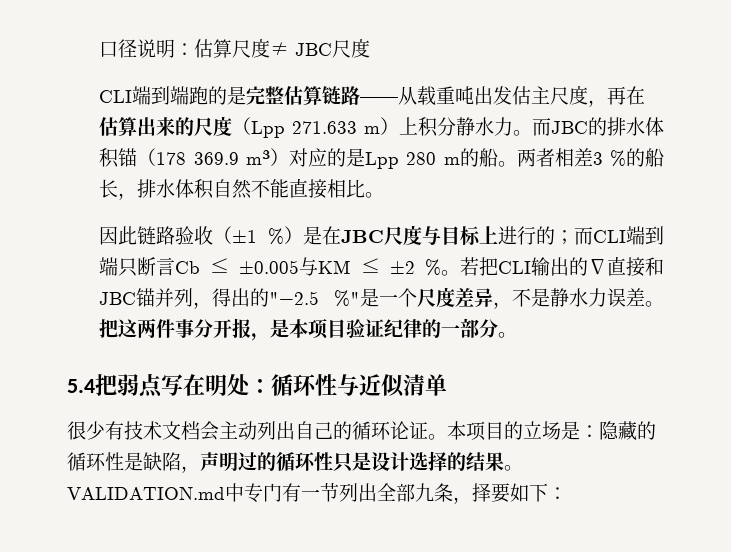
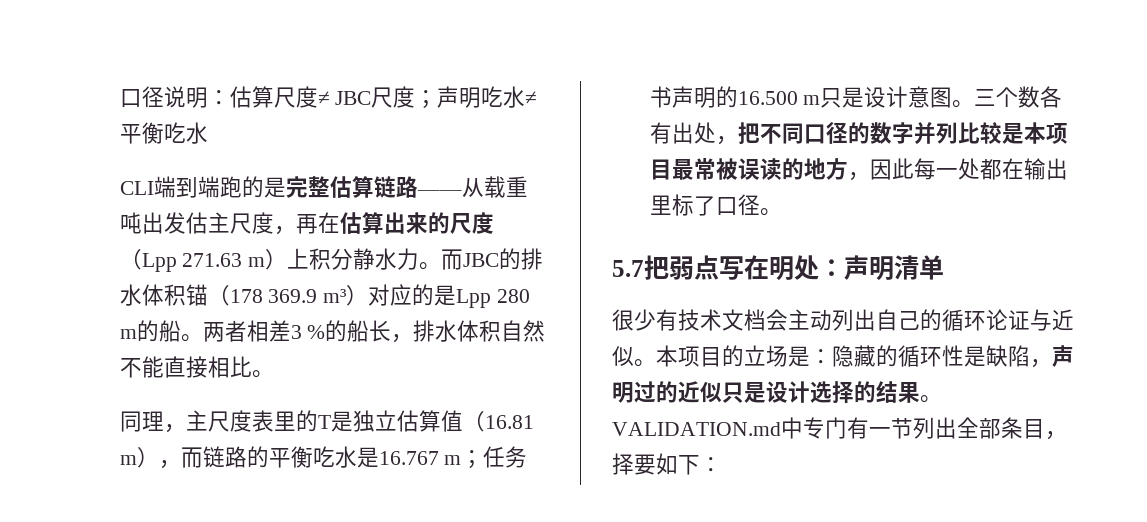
(371, 48) none -> [415,86,538,109] [119,122,208,144] ；声明吃水≠平衡吃水
[292,121,358,134] 271.633 -> [182,253,243,267] 271.63
[99,225,664,246] [99,257,665,277] [99,287,664,309] [99,318,518,341] [67,379,95,393] 因此链路验收（±1 %）是在JBC尺度与目标上进行的；而CLI端到端只断言Cb ≤ ±0.005与KM ≤ ±2 %。若把CLI输出的∇直接和JBC锚并列，得出的"−2.5 %"是一个尺度差异，不是静水力误差。把这两件事分开报，是本项目验证纪律的一部分。 // 5.4 -> [119,410,534,433] [119,446,528,469] [649,86,1063,108] [649,122,1068,145] [649,158,1068,181] [649,194,782,216] [612,260,644,277] 同理，主尺度表里的T是独立估算值（16.81 m），而链路的平衡吃水是16.767 m；任务书声明的16.500 m只是设计意图。三个数各有出处，把不同口径的数字并列比较是本项目最常被误读的地方，因此每一处都在输出里标了口径。 // 5.7
[271,374,405,397] 循环性与近似 -> [844,255,894,281] 声明
(428, 430) none -> [1030,309,1074,331] [612,346,634,366] 与近似
[276,452,333,471] 循环性 -> [678,381,722,403] 近似
[415,483,453,502] 九条 -> [1001,417,1045,439] 条目

